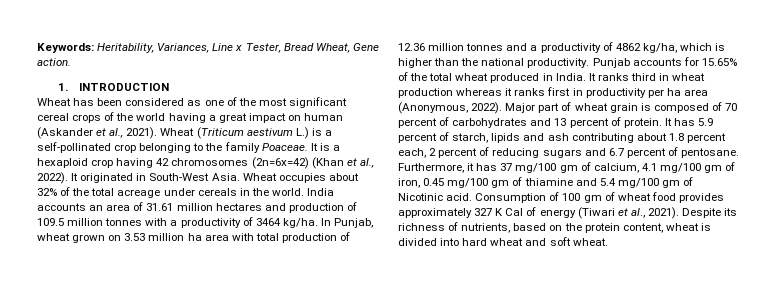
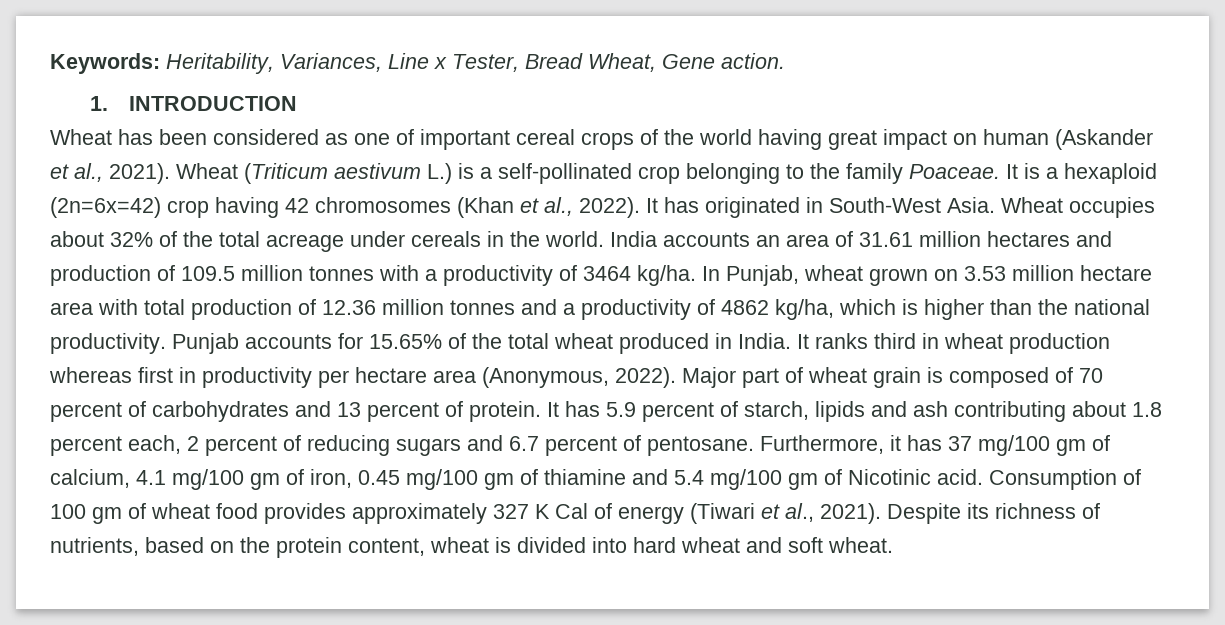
[238,97,347,108] the most significant -> [420,129,510,150] important
[208,115,216,121] a -> (822, 139) none
(88, 163) none -> [50,197,161,218] (2n=6x=42)
[251,157,309,169] (2n=6x=42) -> (451, 205) none
(79, 177) none -> [664,197,699,213] has
[187,233,202,241] ha -> [1080,265,1152,281] hectare
[505,88,546,96] it ranks -> (132, 375) none
[666,88,681,96] ha -> [355,367,427,383] hectare

